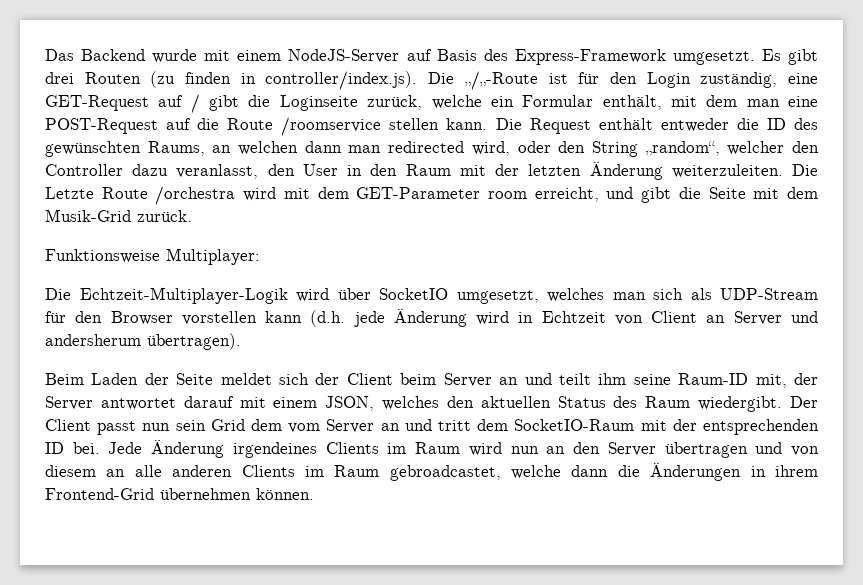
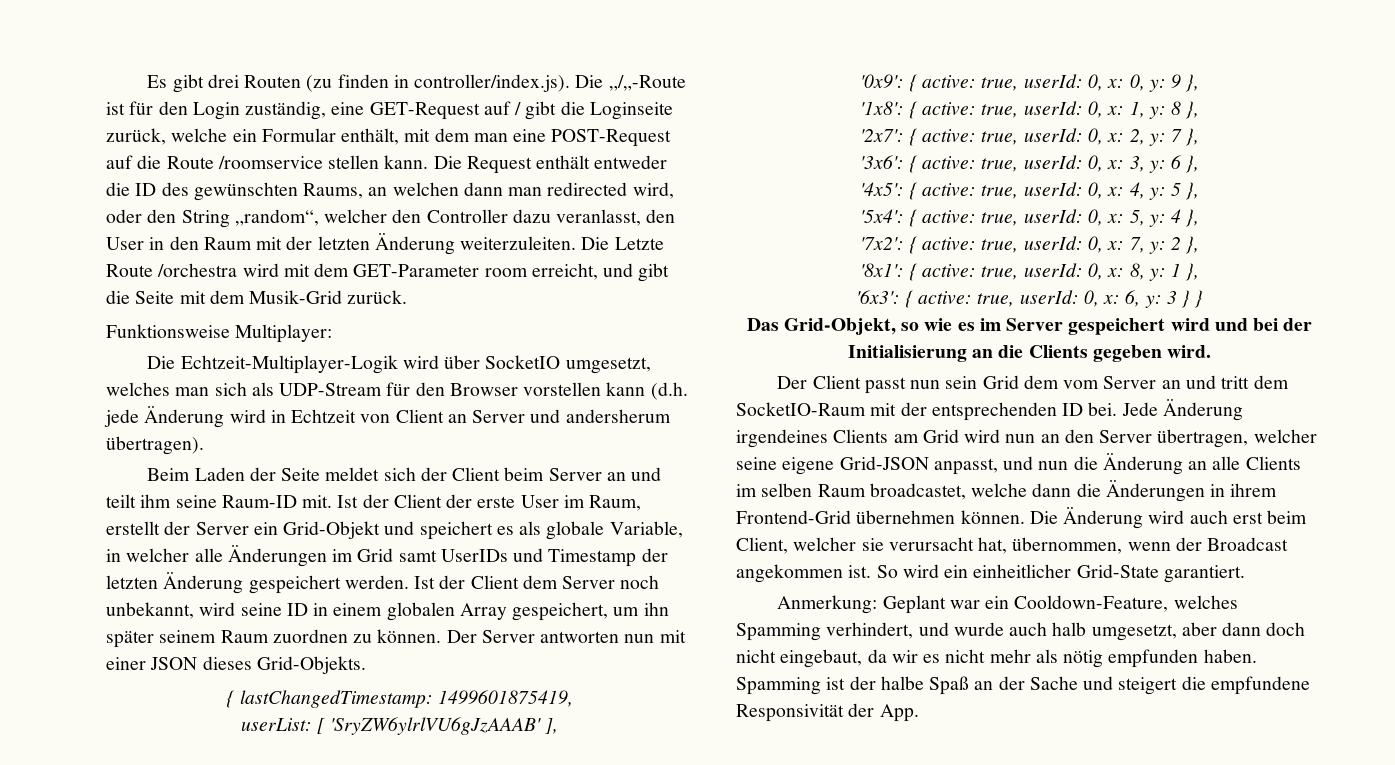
[45,49,755,65] Das Backend wurde mit einem NodeJS-Server auf Basis des Express-Framework umgesetzt. -> (147, 81) none
[755,373,818,388] [45,396,783,412] mit, der Server antwortet darauf mit einem JSON, welches den aktuellen Status des Raum wiedergibt. -> [302,494,642,511] [106,521,683,540] [106,545,668,567] [106,572,660,594] [106,602,669,621] [106,629,686,648] [106,656,366,674] [226,690,573,708] [240,717,559,735] [859,74,1200,92] [859,101,1200,119] [859,128,1200,146] [859,155,1200,173] [859,182,1200,200] [859,209,1200,227] [859,236,1200,254] [859,263,1200,281] [855,290,1204,308] [746,318,1313,335] [847,345,1212,362] mit. Ist der Client der erste User im Raum, erstellt der Server ein Grid-Objekt und speichert es als globale Variable, in welcher alle Änderungen im Grid samt UserIDs und Timestamp der letzten Änderung gespeichert werden. Ist der Client dem Server noch unbekannt, wird seine ID in einem globalen Array gespeichert, um ihn später seinem Raum zuordnen zu können. Der Server antworten nun mit einer JSON dieses Grid-Objekts. // { lastChangedTimestamp: 1499601875419, // userList: [ 'SryZW6ylrlVU6gJzAAAB' ], // '0x9': { active: true, userId: 0, x: 0, y: 9 }, // '1x8': { active: true, userId: 0, x: 1, y: 8 }, // '2x7': { active: true, userId: 0, x: 2, y: 7 }, // '3x6': { active: true, userId: 0, x: 3, y: 6 }, // '4x5': { active: true, userId: 0, x: 4, y: 5 }, // '5x4': { active: true, userId: 0, x: 5, y: 4 }, // '7x2': { active: true, userId: 0, x: 7, y: 2 }, // '8x1': { active: true, userId: 0, x: 8, y: 1 }, // '6x3': { active: true, userId: 0, x: 6, y: 3 } } // Das Grid-Objekt, so wie es im Server gespeichert wird und bei der Initialisierung an die Clients gegeben wird. //
[387,442,461,454] im Raum -> [893,429,959,443] am Grid
[664,442,820,458] [45,465,96,477] übertragen und von diesem -> [1157,429,1317,448] [736,453,1183,475] übertragen, welcher seine eigene Grid-JSON anpasst, und nun die Änderung
[172,465,501,481] anderen Clients im Raum gebroadcastet, -> [1245,456,1301,470] [736,483,966,500] Clients im selben Raum broadcastet,
(314, 494) none -> [1029,507,1308,529] [736,537,1289,554] [736,564,1245,583] [777,595,1238,614] [736,622,1306,641] [736,649,1257,668] [736,676,1310,695] [736,703,919,722] Die Änderung wird auch erst beim Client, welcher sie verursacht hat, übernommen, wenn der Broadcast angekommen ist. So wird ein einheitlicher Grid-State garantiert. // Anmerkung: Geplant war ein Cooldown-Feature, welches Spamming verhindert, und wurde auch halb umgesetzt, aber dann doch nicht eingebaut, da wir es nicht mehr als nötig empfunden haben. Spamming ist der halbe Spaß an der Sache und steigert die empfundene Responsivität der App.

